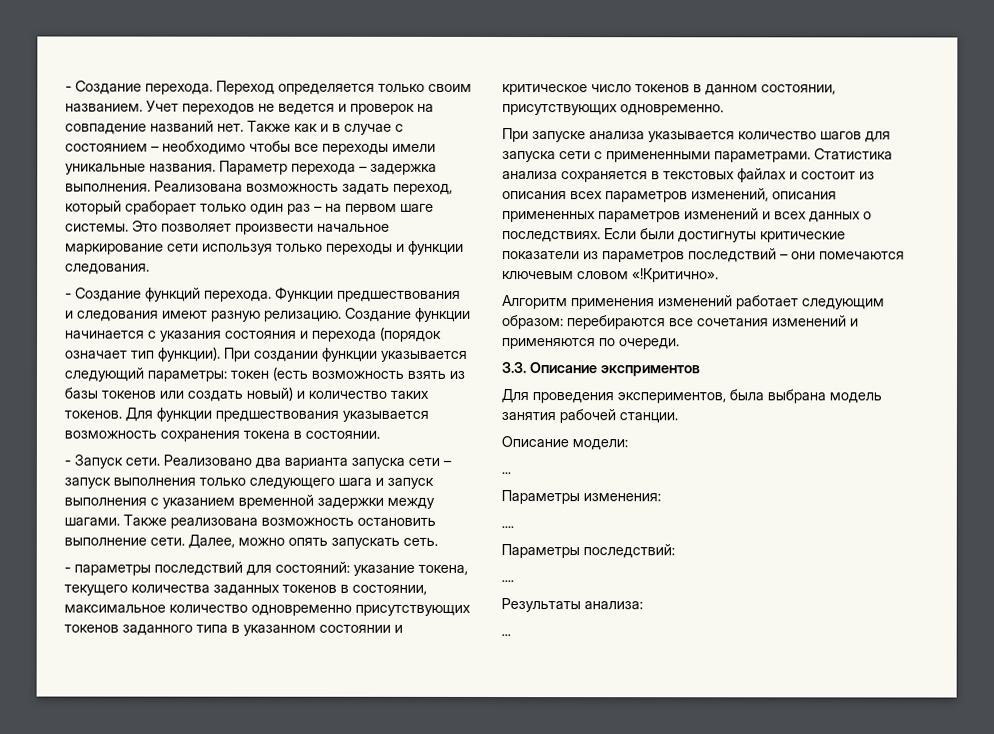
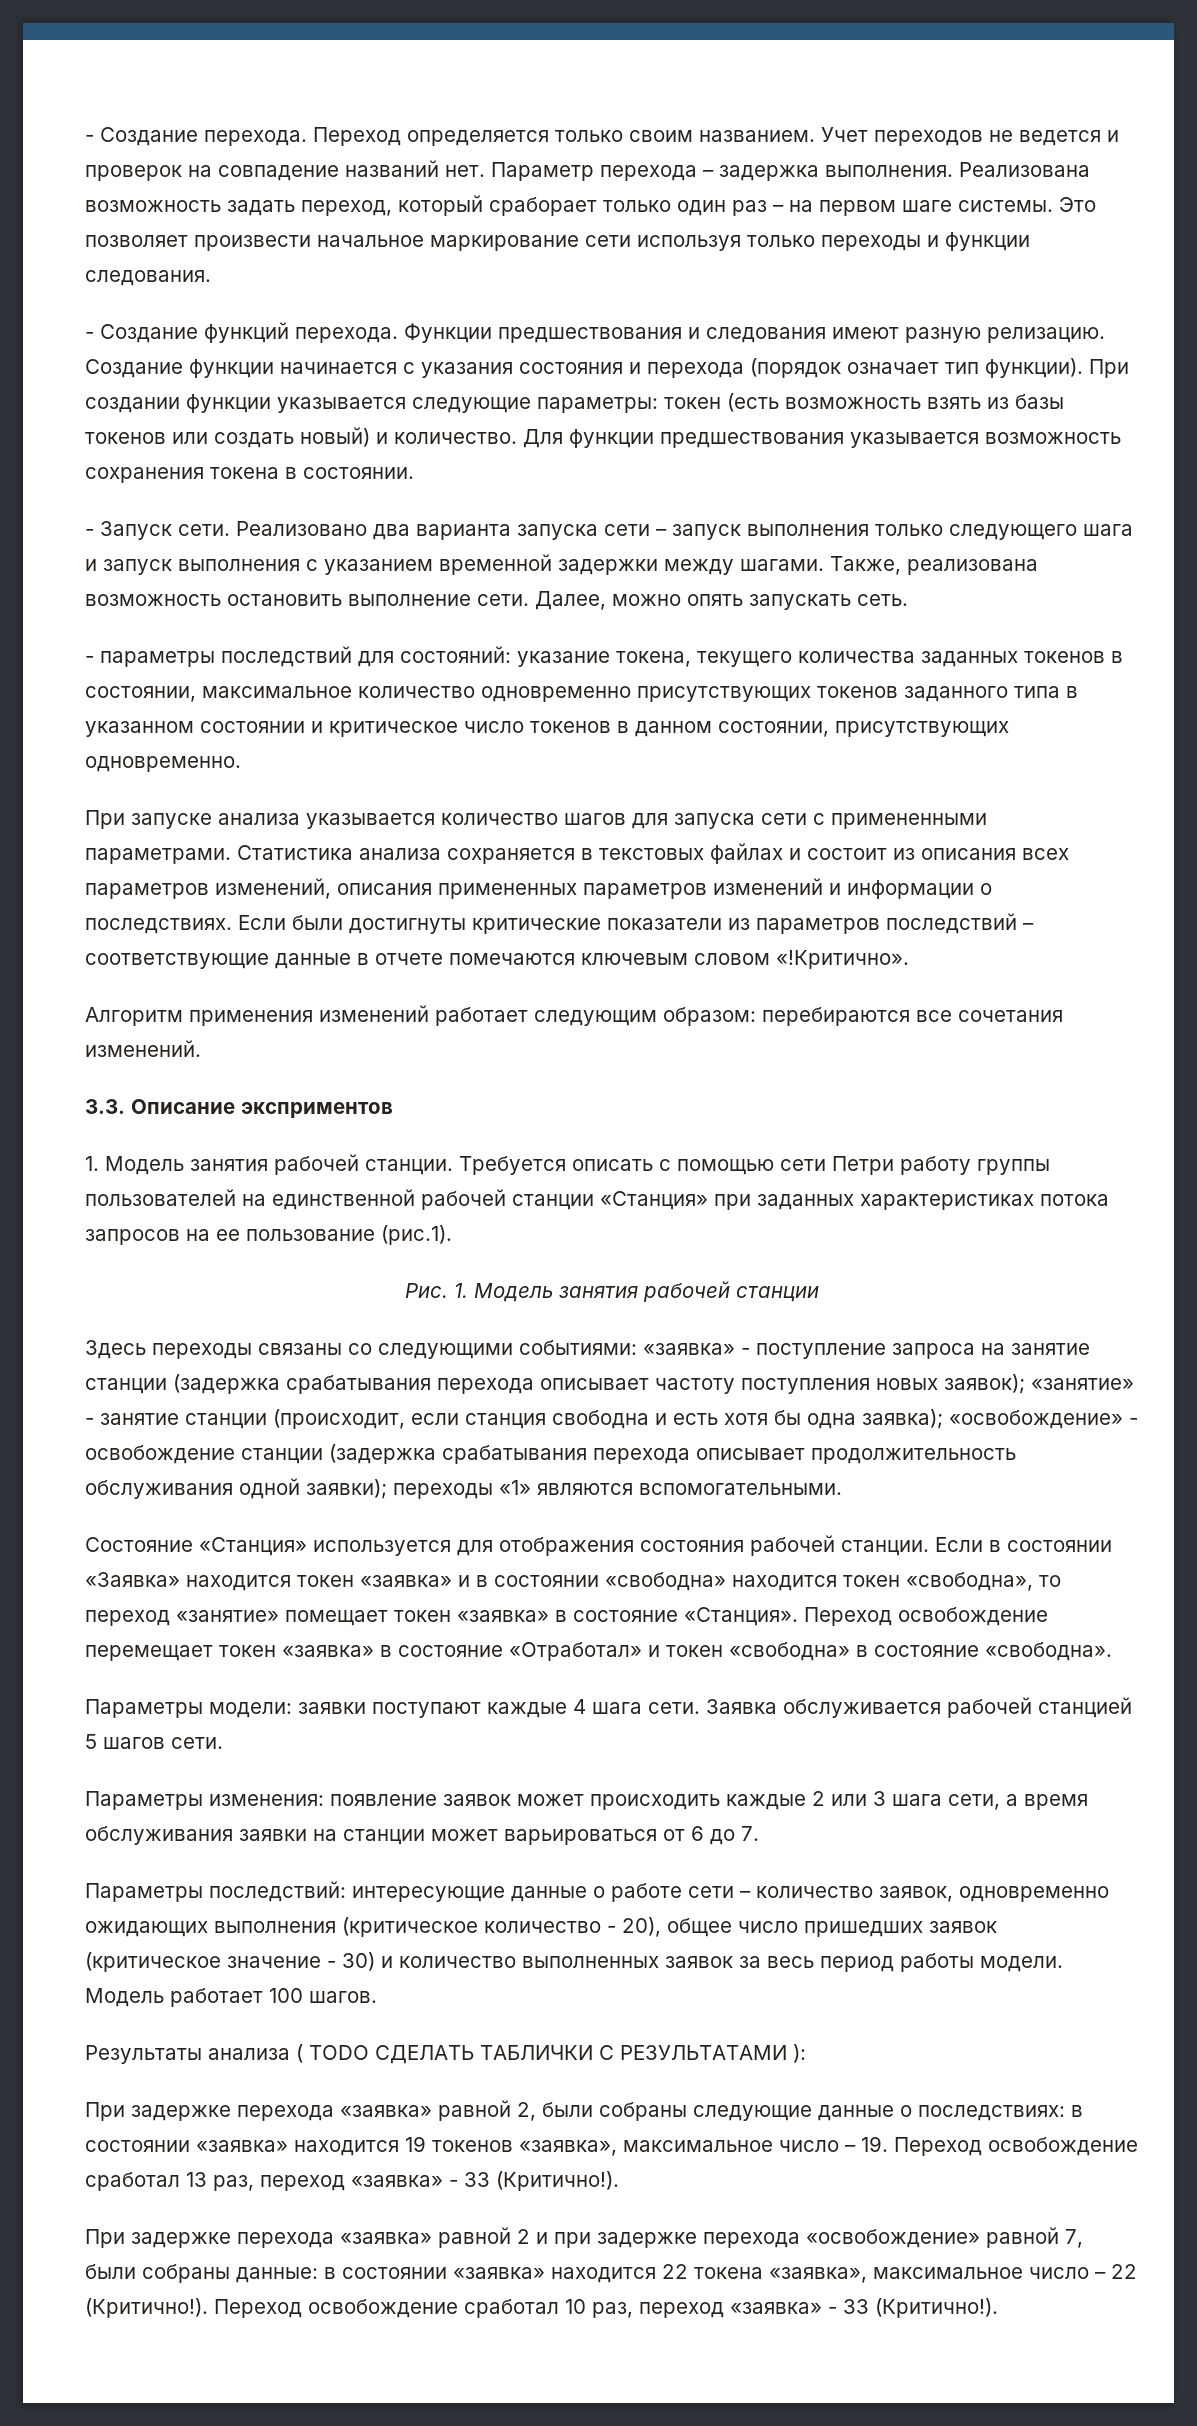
[247,120,404,135] [65,140,436,155] [65,163,216,175] Также как и в случае с состоянием – необходимо чтобы все переходы имели уникальные названия. -> (485, 171) none
[64,367,144,382] следующий -> [412,397,531,413] следующие
[308,390,429,399] [64,410,122,419] количество таких токенов. -> [394,432,517,444] количество.
[123,514,167,526] Также -> [830,556,901,575] Также,
[774,211,861,223] всех данных -> [847,880,974,899] информации
[791,251,816,260] они -> [85,953,443,969] соответствующие данные в отчете
[772,315,859,327] [502,338,680,350] [501,362,701,377] [501,389,882,404] [501,409,678,424] [501,436,628,451] [501,472,511,475] [501,490,661,505] [501,526,514,529] [501,544,675,559] [501,580,514,583] [501,598,643,613] [501,634,511,637] изменений и применяются по очереди. // 3.3. Описание эксприментов // Для проведения экспериментов, была выбрана модель занятия рабочей станции. // Описание модели: // ... // Параметры изменения: // .... // Параметры последствий: // .... // Результаты анализа: // ... -> [85,1040,201,1057] [85,1099,393,1118] [85,1154,1050,1175] [85,1189,1109,1210] [85,1225,452,1245] [404,1281,819,1302] [85,1340,1090,1359] [85,1374,1134,1394] [85,1409,1138,1429] [85,1444,1016,1464] [85,1478,842,1499] [85,1535,1112,1556] [85,1572,1061,1591] [85,1607,1048,1626] [85,1642,1112,1661] [85,1697,1132,1718] [85,1734,223,1749] [85,1791,1088,1810] [85,1826,759,1845] [85,1881,1109,1902] [85,1917,997,1937] [85,1952,1063,1972] [85,1988,377,2007] [85,2044,806,2064] [85,2100,1083,2121] [85,2136,1138,2156] [85,2171,619,2191] [85,2227,1083,2248] [85,2264,1137,2283] [85,2298,998,2318] изменений. // 3.3. Описание эксприментов // 1. Модель занятия рабочей станции. Требуется описать с помощью сети Петри работу группы пользователей на единственной рабочей станции «Станция» при заданных характеристиках потока запросов на ее пользование (рис.1). // Рис. 1. Модель занятия рабочей станции // Здесь переходы связаны со следующими событиями: «заявка» - поступление запроса на занятие станции (задержка срабатывания перехода описывает частоту поступления новых заявок); «занятие» - занятие станции (происходит, если станция свободна и есть хотя бы одна заявка); «освобождение» - освобождение станции (задержка срабатывания перехода описывает продолжительность обслуживания одной заявки); переходы «1» являются вспомогательными. // Состояние «Станция» используется для отображения состояния рабочей станции. Если в состоянии «Заявка» находится токен «заявка» и в состоянии «свободна» находится токен «свободна», то переход «занятие» помещает токен «заявка» в состояние «Станция». Переход освобождение перемещает токен «заявка» в состояние «Отработал» и токен «свободна» в состояние «свободна». // Параметры модели: заявки поступают каждые 4 шага сети. Заявка обслуживается рабочей станцией 5 шагов сети. // Параметры изменения: появление заявок может происходить каждые 2 или 3 шага сети, а время обслуживания заявки на станции может варьироваться от 6 до 7. // Параметры последствий: интересующие данные о работе сети – количество заявок, одновременно ожидающих выполнения (критическое количество - 20), общее число пришедших заявок (критическое значение - 30) и количество выполненных заявок за весь период работы модели. Модель работает 100 шагов. // Результаты анализа ( TODO СДЕЛАТЬ ТАБЛИЧКИ С РЕЗУЛЬТАТАМИ ): // При задержке перехода «заявка» равной 2, были собраны следующие данные о последствиях: в состоянии «заявка» находится 19 токенов «заявка», максимальное число – 19. Переход освобождение сработал 13 раз, переход «заявка» - 33 (Критично!). // При задержке перехода «заявка» равной 2 и при задержке перехода «освобождение» равной 7, были собраны данные: в состоянии «заявка» находится 22 токена «заявка», максимальное число – 22 (Критично!). Переход освобождение сработал 10 раз, переход «заявка» - 33 (Критично!).

